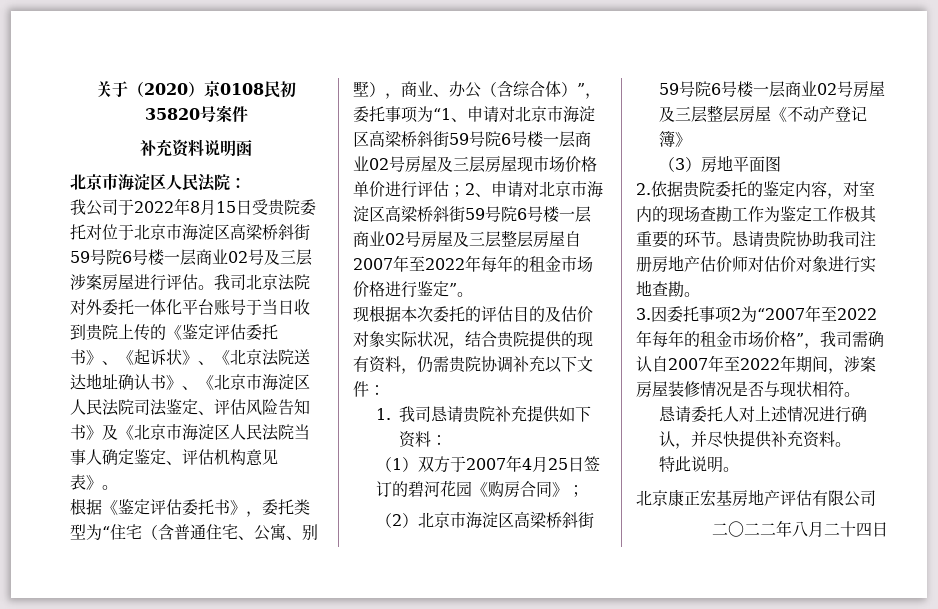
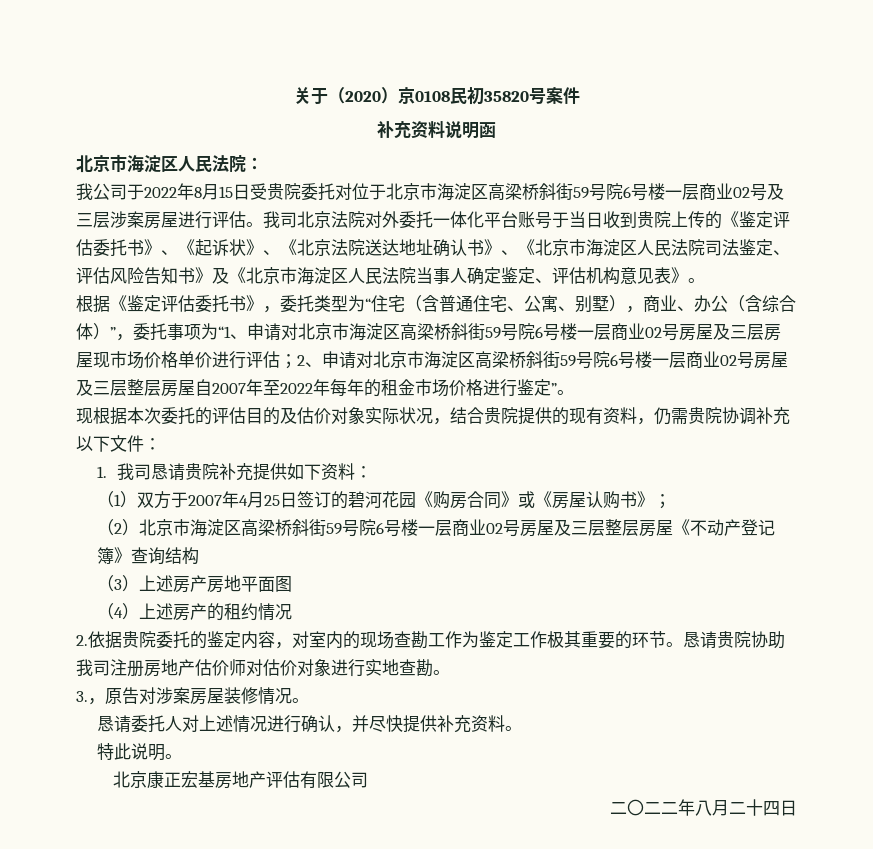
(569, 489) none -> [517,491,654,509] 或《房屋认购书》
(692, 139) none -> [130,547,199,565] 查询结构
(702, 164) none -> [138,575,207,593] 上述房产
(782, 164) none -> [96,603,292,621] // （4）上述房产的租约情况
[651,305,877,323] [636,330,884,349] [636,355,844,374] 因委托事项2为“2007年至2022年每年的租金市场价格”，我司需确认自2007年至2022年期间， -> [88,687,156,705] ，原告对
[732,381,844,397] 是否与现状相符 -> (292, 696) none

